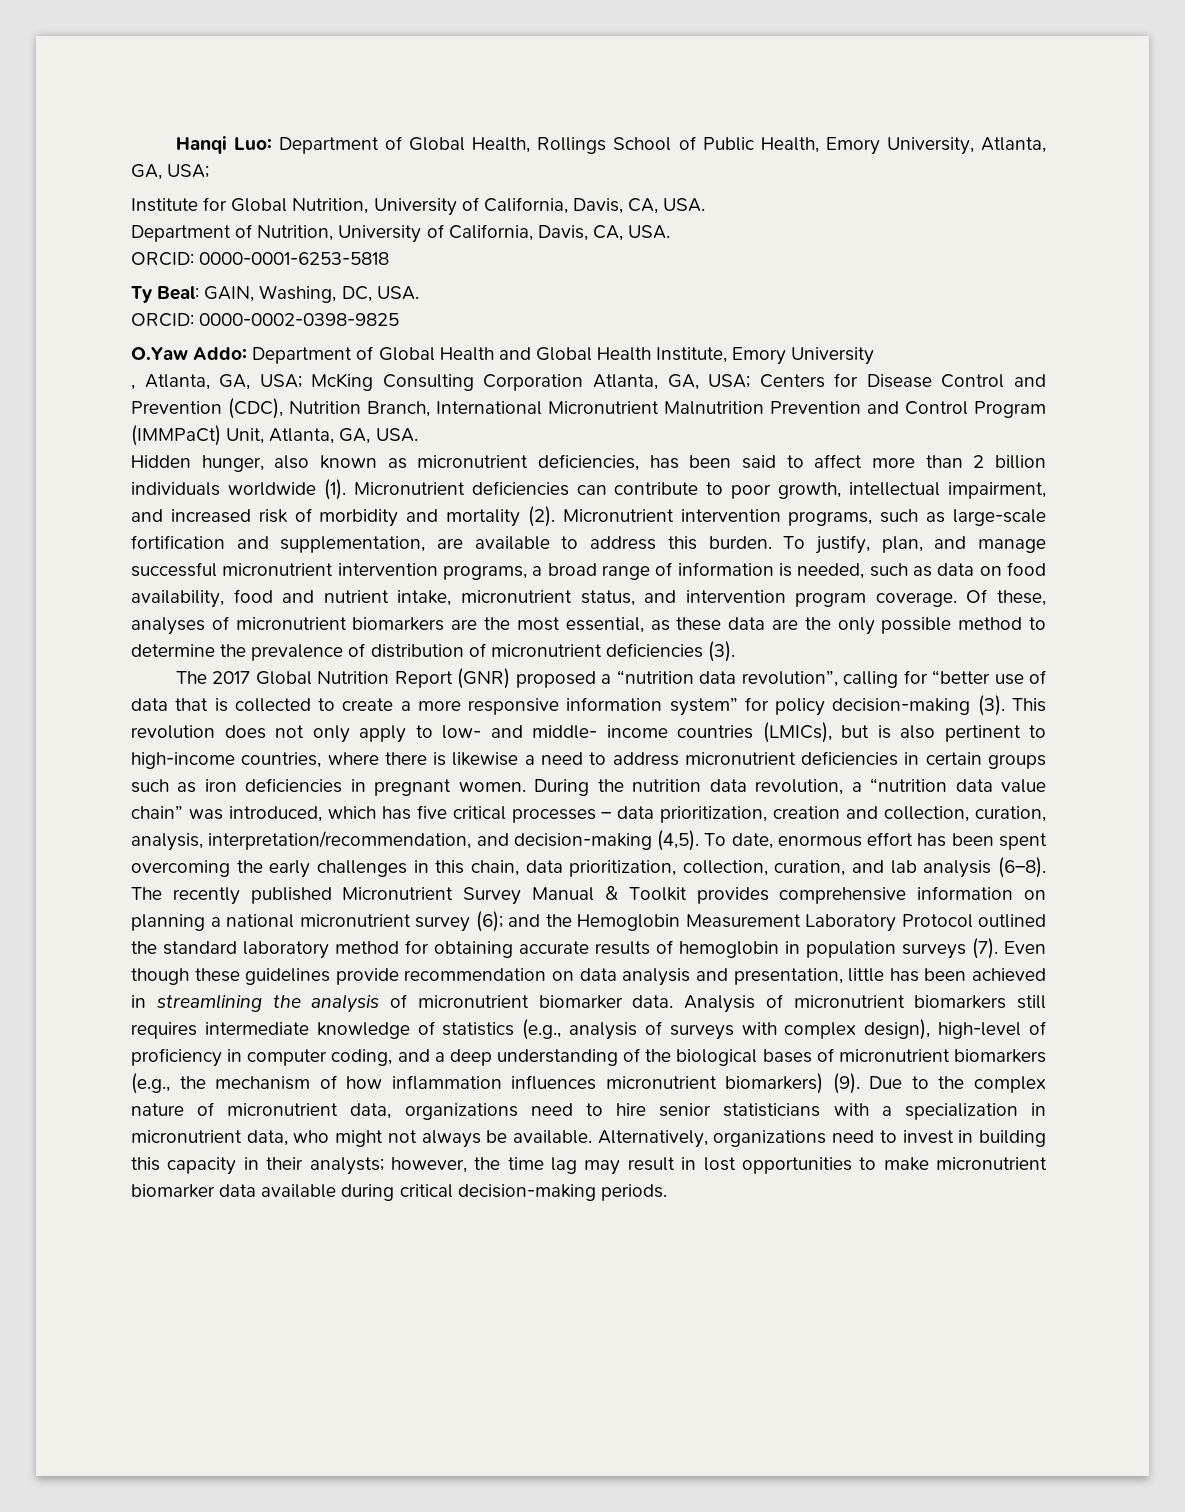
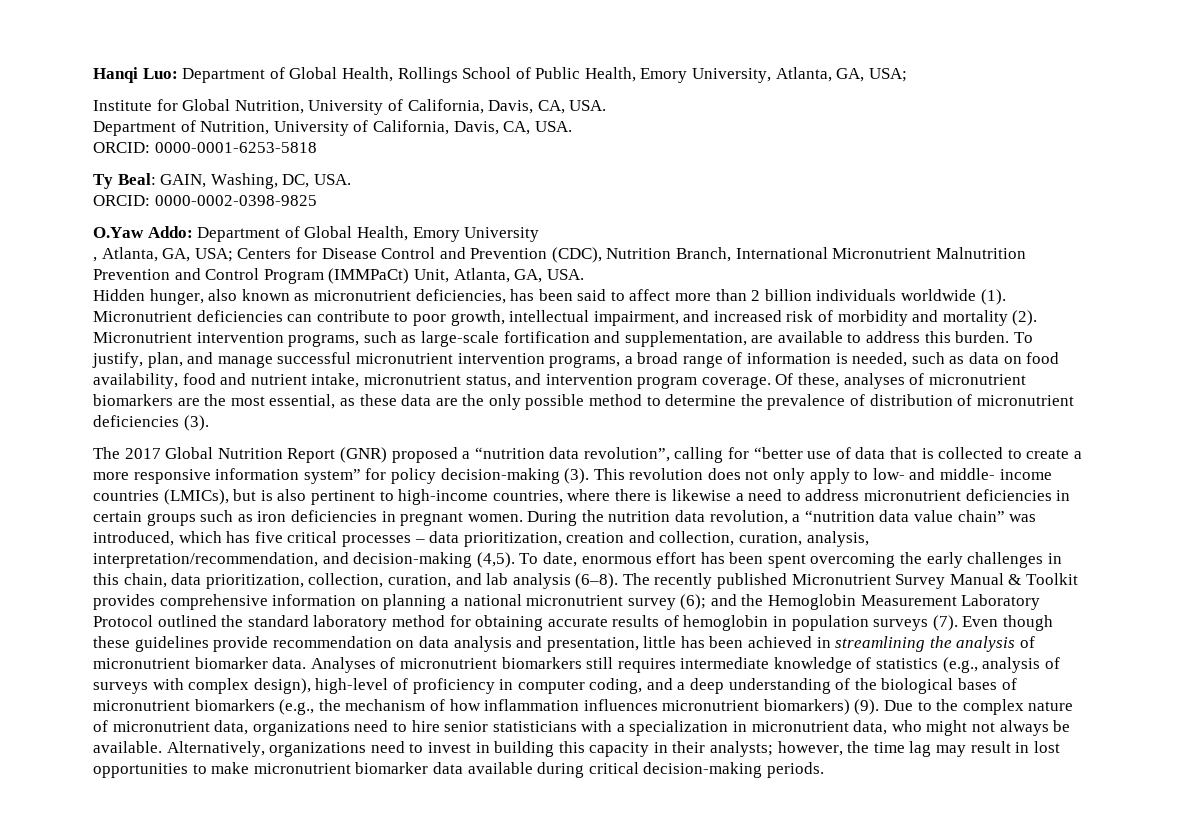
[439,347,728,363] Health and Global Health Institute, -> [356,226,408,241] Health,
[311,373,751,391] McKing Consulting Corporation Atlanta, GA, USA; -> (233, 255) none
[684,995,755,1013] Analysis -> [310,657,376,673] Analyses

